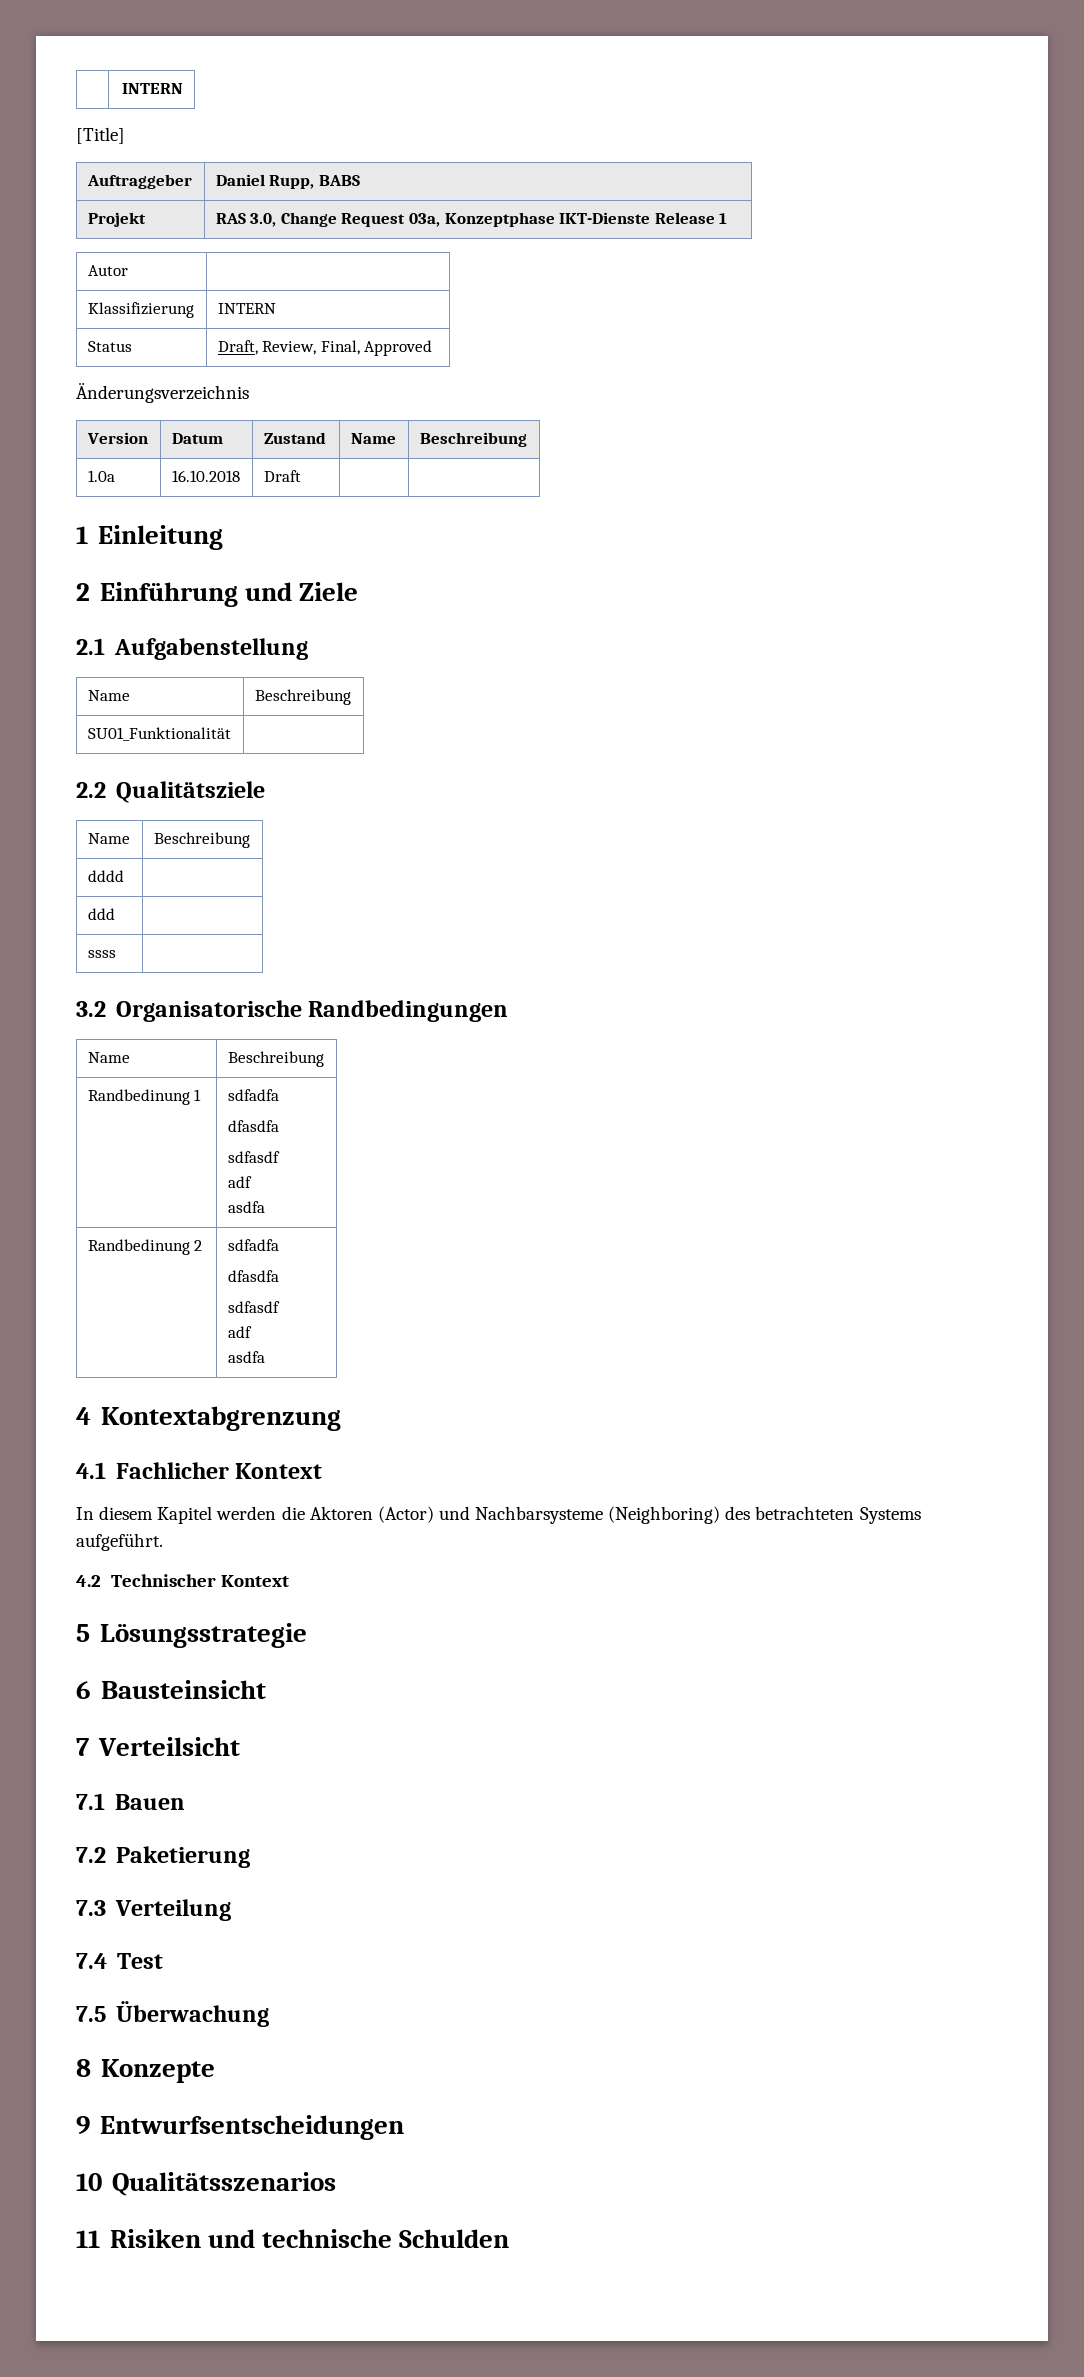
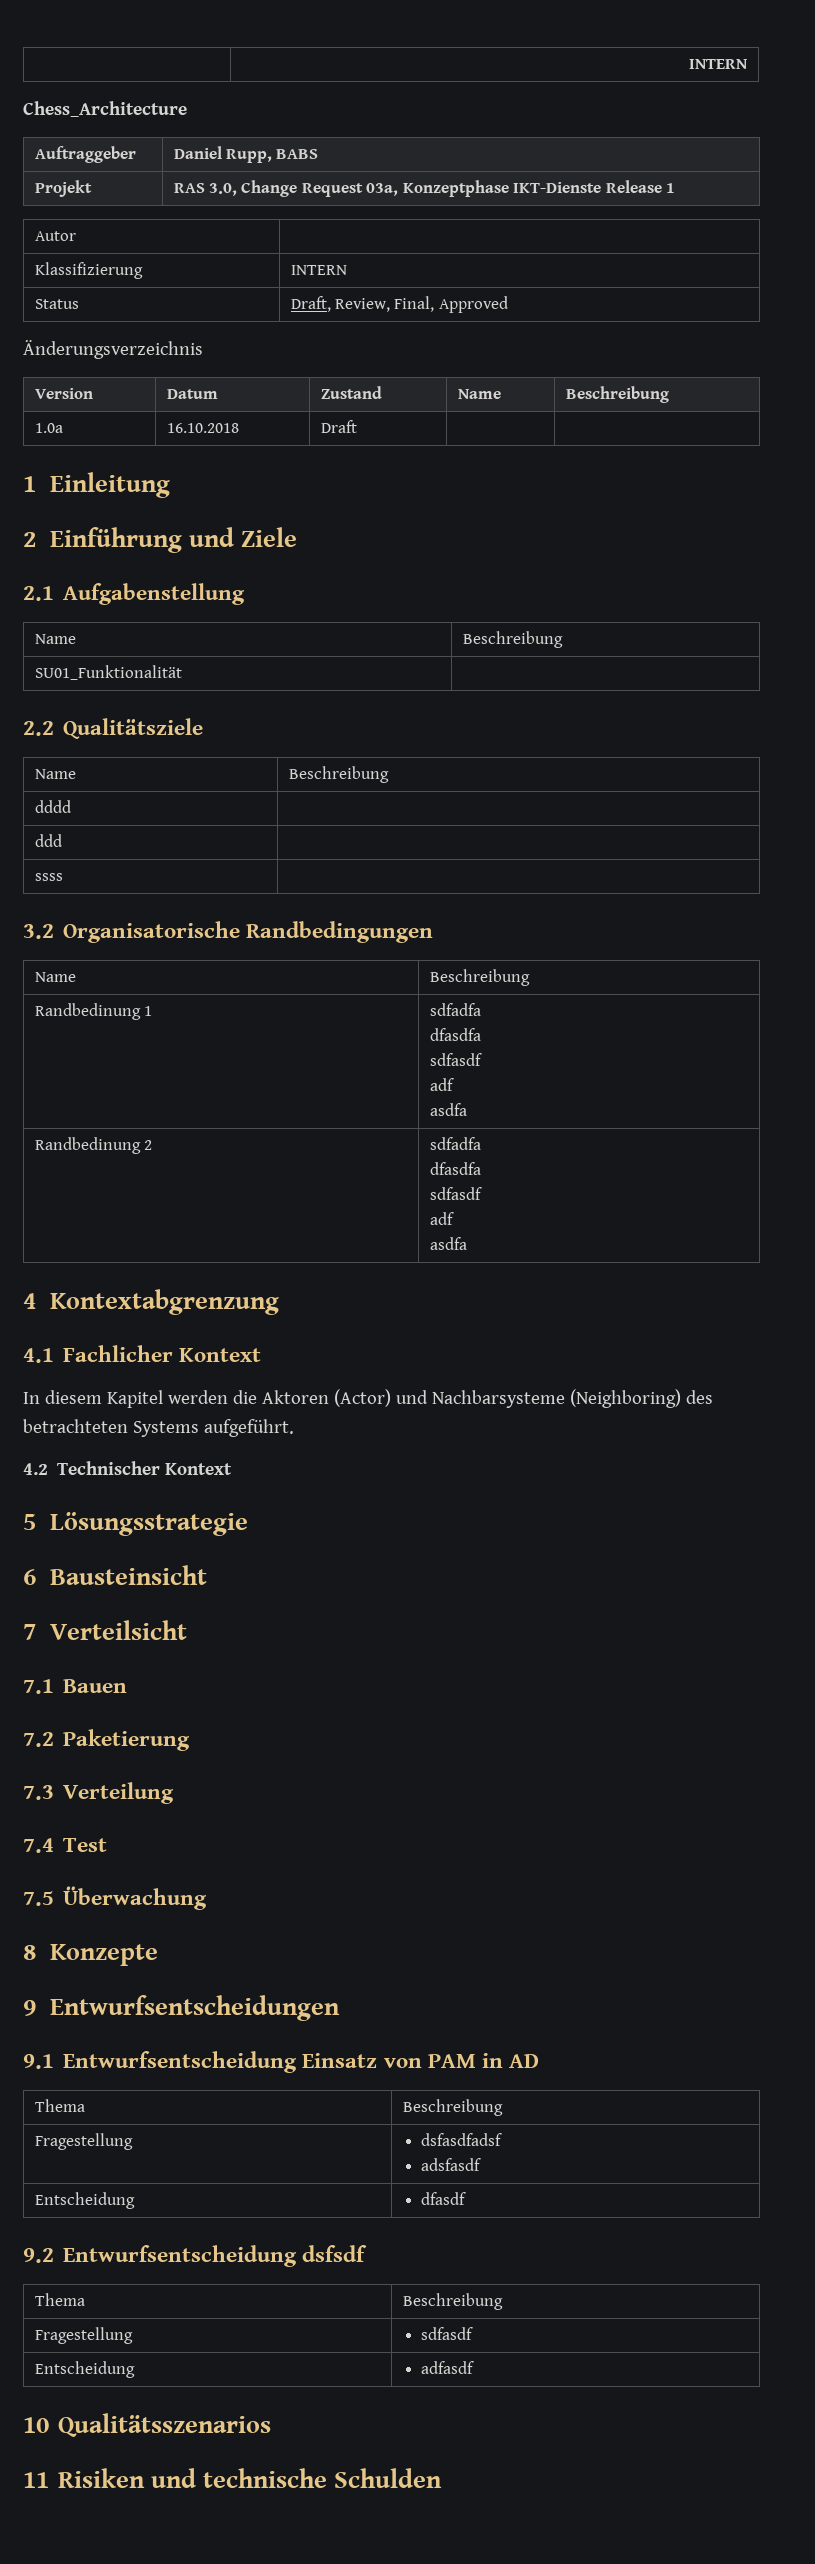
[122,83,184,94] [76,127,125,144] | INTERN // [Title] -> [689,59,749,69] [23,101,187,117] | INTERN // Chess_Architecture
(404, 2127) none -> [23,2051,540,2073] [34,2099,85,2112] [402,2099,503,2116] [34,2133,133,2150] [420,2133,502,2146] [420,2158,481,2171] [34,2192,135,2209] [420,2192,466,2205] [23,2245,368,2267] [34,2293,85,2306] [402,2293,503,2310] [34,2327,133,2344] [420,2327,473,2340] [34,2361,135,2378] [420,2361,474,2374] // 9.1 Entwurfsentscheidung Einsatz von PAM in AD // Thema | Beschreibung // Fragestellung | dsfasdfadsf // adsfasdf // Entscheidung | dfasdf // 9.2 Entwurfsentscheidung dsfsdf // Thema | Beschreibung // Fragestellung | sdfasdf // Entscheidung | adfasdf

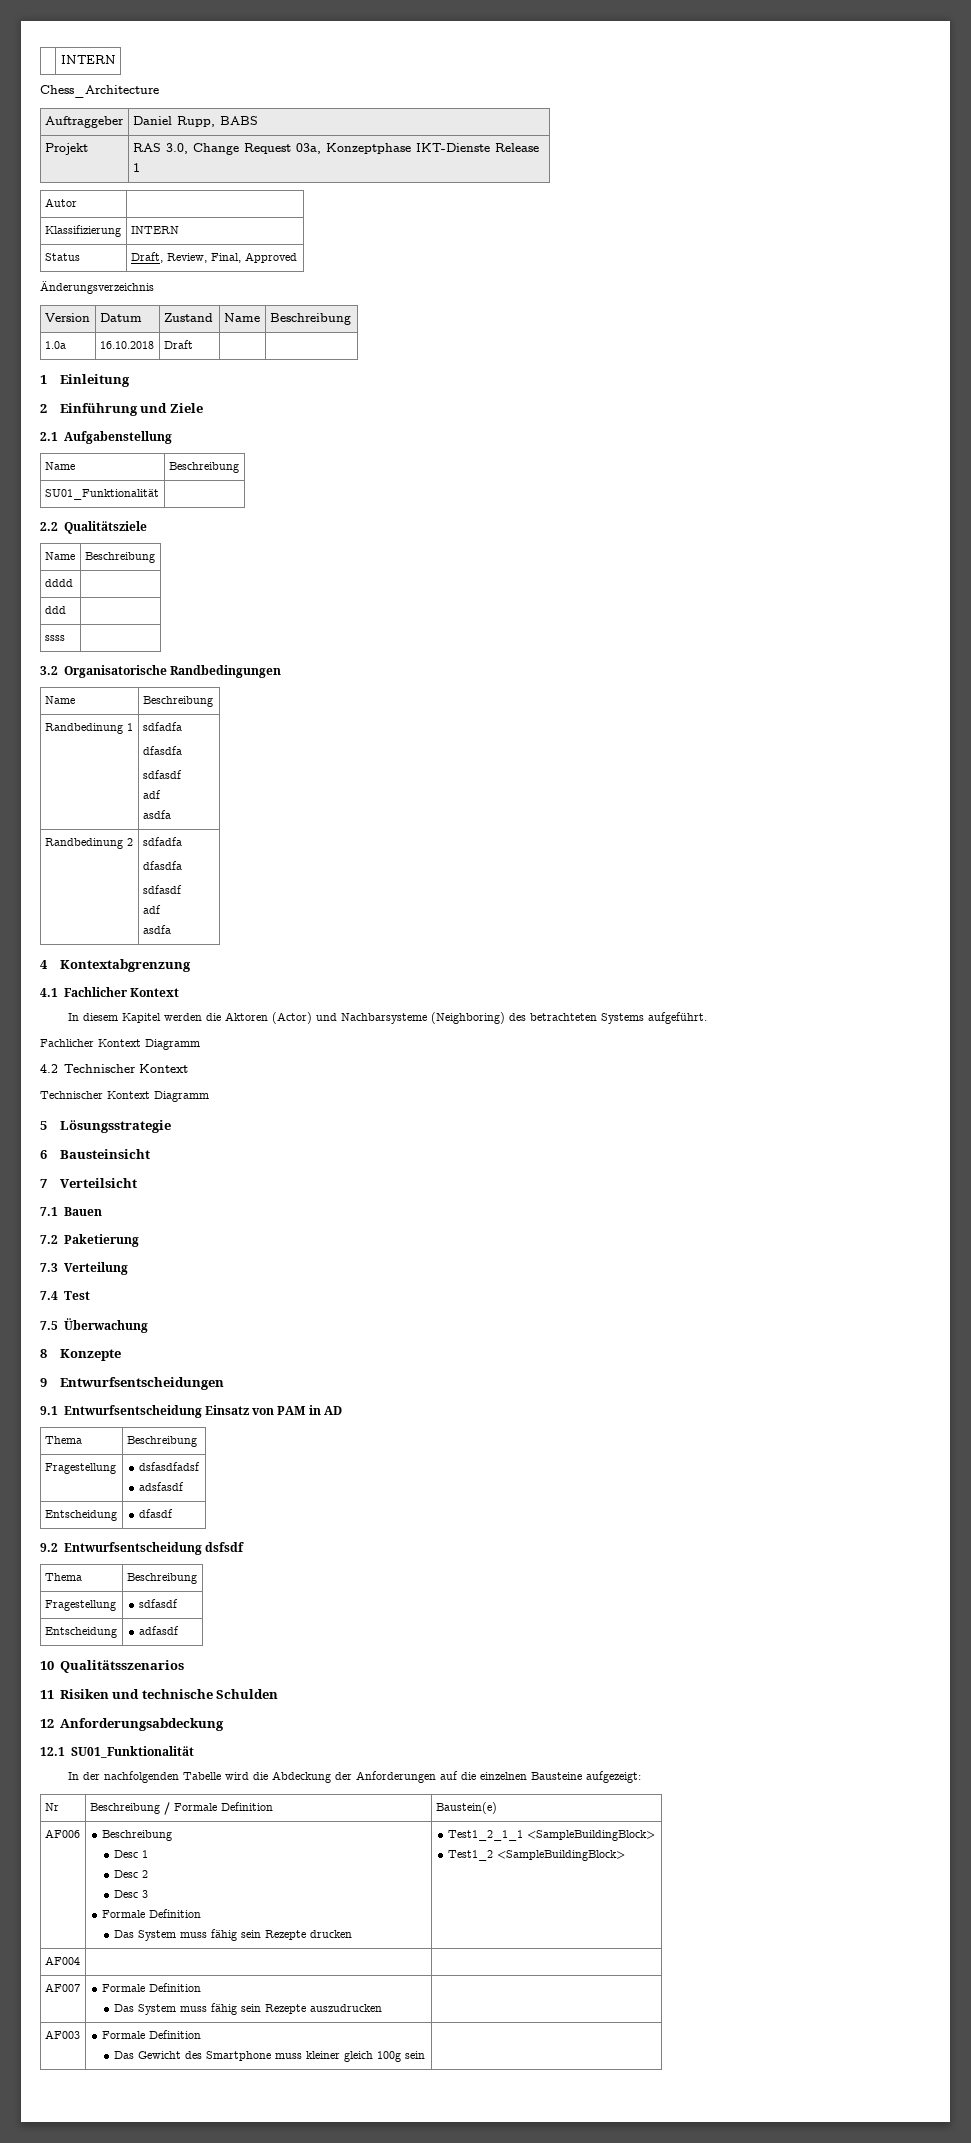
(294, 1428) none -> [40,1039,200,1050] // Fachlicher Kontext Diagramm
(233, 1469) none -> [40,1091,209,1102] // Technischer Kontext Diagramm
(443, 2478) none -> [40,1718,224,1731] [40,1746,194,1758] [68,1771,642,1783] [44,1803,59,1811] [89,1802,273,1815] [435,1802,497,1814] [44,1829,80,1838] [102,1830,173,1841] [114,1850,149,1858] [114,1870,149,1878] [114,1890,149,1898] [102,1909,202,1918] [114,1929,353,1941] [448,1830,656,1841] [448,1850,626,1861] [44,1956,80,1965] [44,1983,80,1992] [102,1983,202,1992] [114,2003,383,2015] [44,2030,80,2039] [102,2030,202,2039] [114,2051,426,2062] // 12 Anforderungsabdeckung // 12.1 SU01_Funktionalität // In der nachfolgenden Tabelle wird die Abdeckung der Anforderungen auf die einzelnen Bausteine aufgezeigt: // Nr | Beschreibung / Formale Definition | Baustein(e) // AF006 | Beschreibung // Desc 1 // Desc 2 // Desc 3 // Formale Definition // Das System muss fähig sein Rezepte drucken | Test1_2_1_1 <SampleBuildingBlock> // Test1_2 <SampleBuildingBlock> // AF004 | | // AF007 | Formale Definition // Das System muss fähig sein Rezepte auszudrucken | // AF003 | Formale Definition // Das Gewicht des Smartphone muss kleiner gleich 100g sein |

